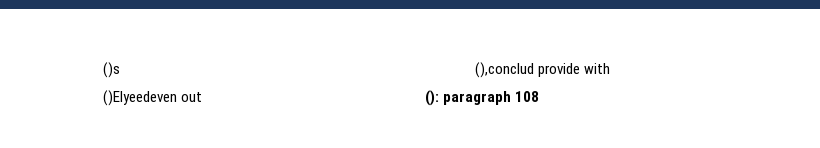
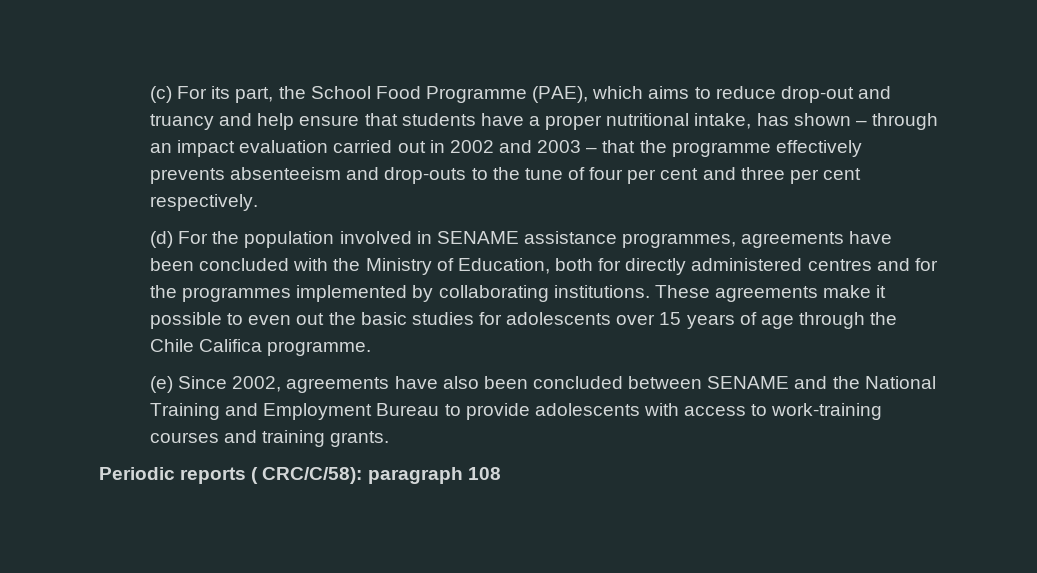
[102,62,120,78] [102,90,202,106] [474,62,610,78] [425,90,439,106] ()s // ()Elyeedeven out // (),conclud provide with // (): -> [150,86,891,103] [150,113,938,130] [150,140,862,157] [150,167,861,184] [150,194,259,211] [150,231,893,248] [150,258,938,275] [150,285,887,302] [150,312,898,329] [150,339,372,356] [150,376,936,393] [150,403,883,420] [150,430,390,447] [99,467,363,484] (c) For its part, the School Food Programme (PAE), which aims to reduce drop-out and truancy and help ensure that students have a proper nutritional intake, has shown – through an impact evaluation carried out in 2002 and 2003 – that the programme effectively prevents absenteeism and drop-outs to the tune of four per cent and three per cent respectively. // (d) For the population involved in SENAME assistance programmes, agreements have been concluded with the Ministry of Education, both for directly administered centres and for the programmes implemented by collaborating institutions. These agreements make it possible to even out the basic studies for adolescents over 15 years of age through the Chile Califica programme. // (e) Since 2002, agreements have also been concluded between SENAME and the National Training and Employment Bureau to provide adolescents with access to work-training courses and training grants. // Periodic reports ( CRC/C/58):

